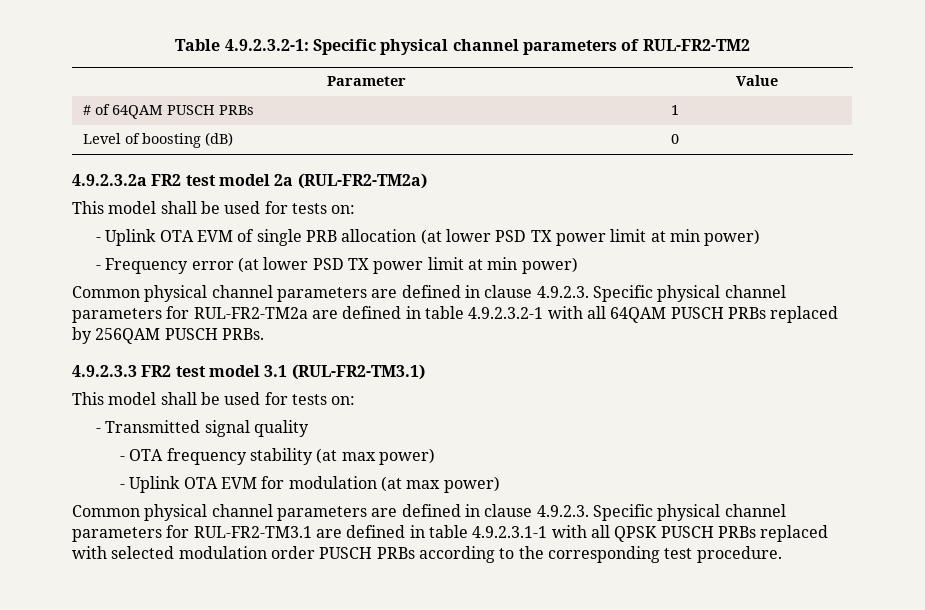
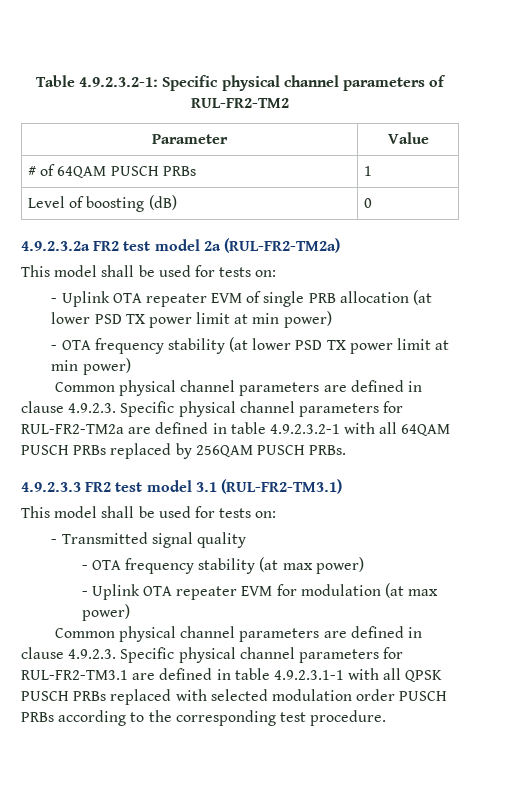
(194, 236) none -> [145,293,207,307] repeater
[105,258,234,274] Frequency error -> [61,338,225,354] OTA frequency stability
(218, 483) none -> [176,586,238,600] repeater

